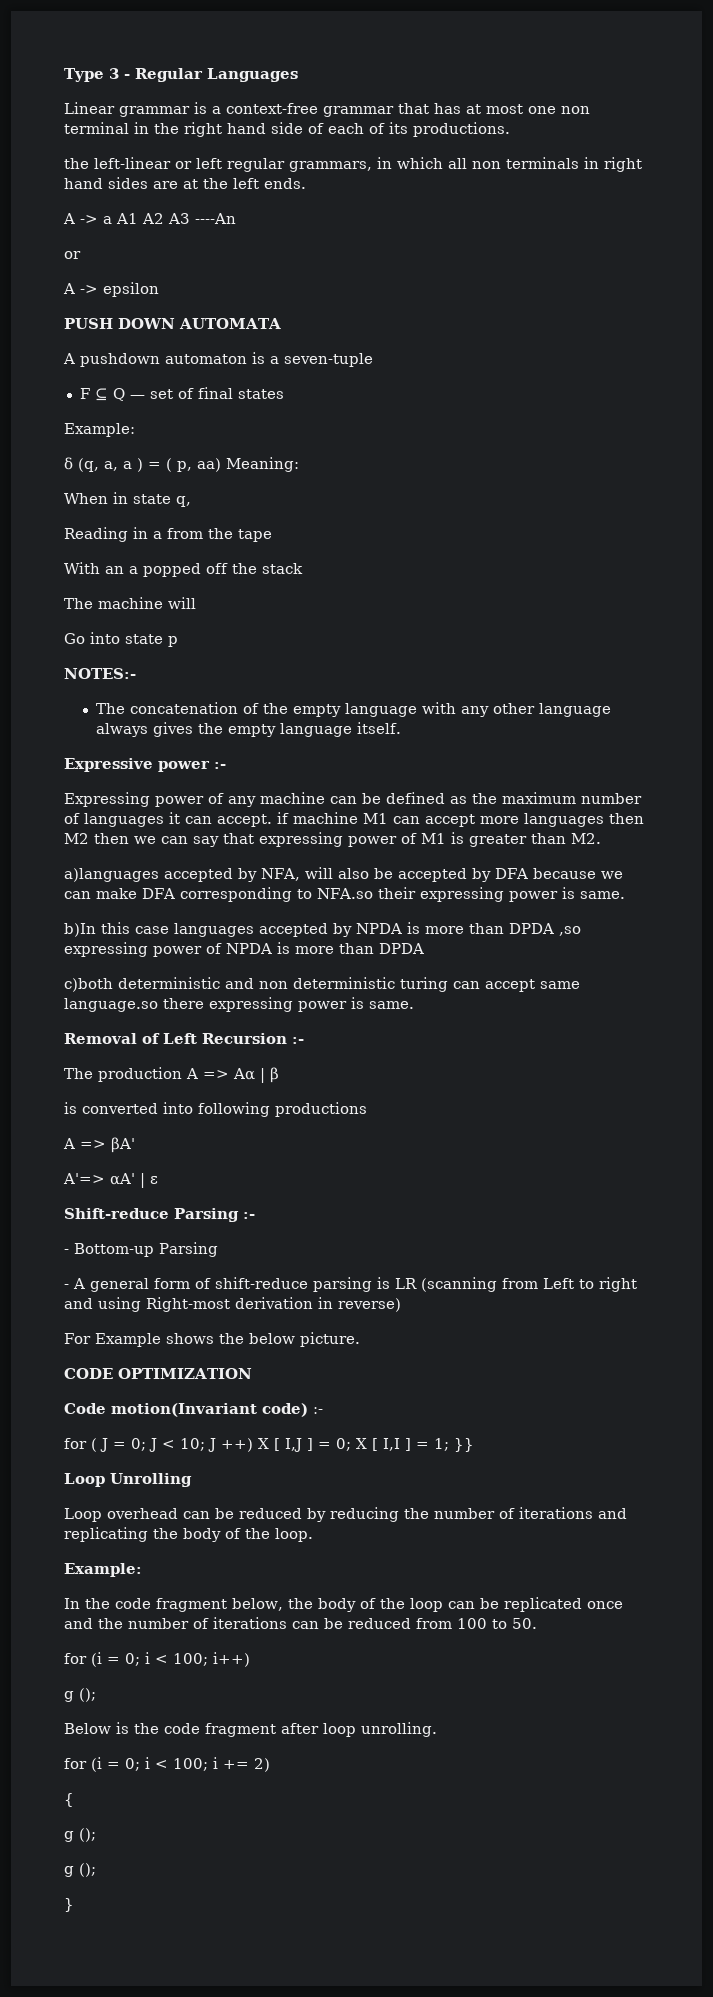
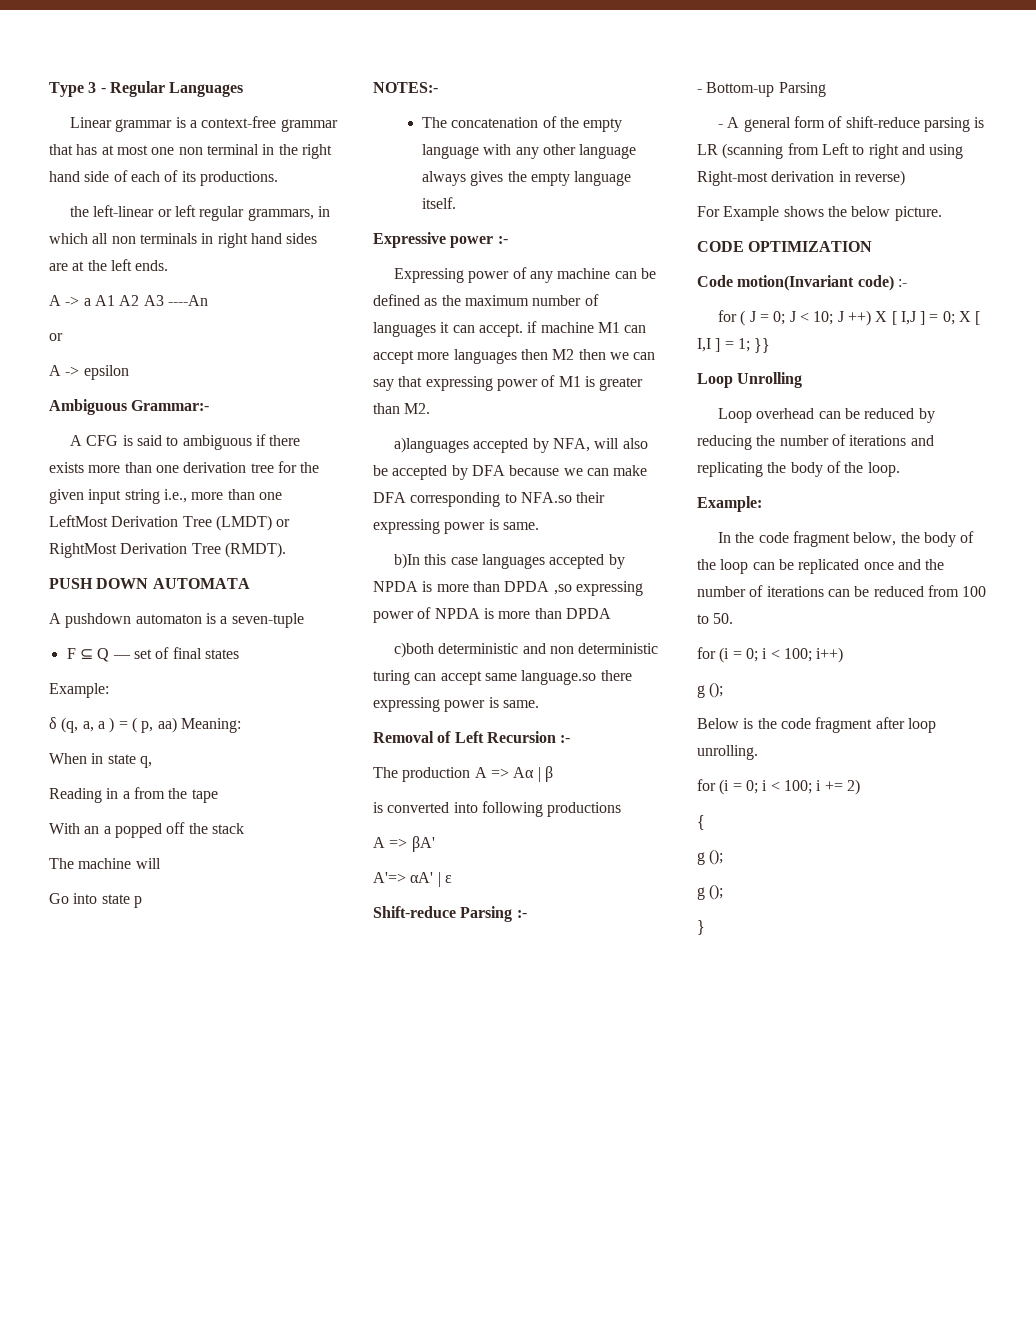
(159, 289) none -> [49,399,210,415] [69,434,301,450] [49,461,320,473] [49,489,282,504] [49,515,291,531] [49,542,286,558] // Ambiguous Grammar:- // A CFG is said to ambiguous if there exists more than one derivation tree for the given input string i.e., more than one LeftMost Derivation Tree (LMDT) or RightMost Derivation Tree (RMDT).

